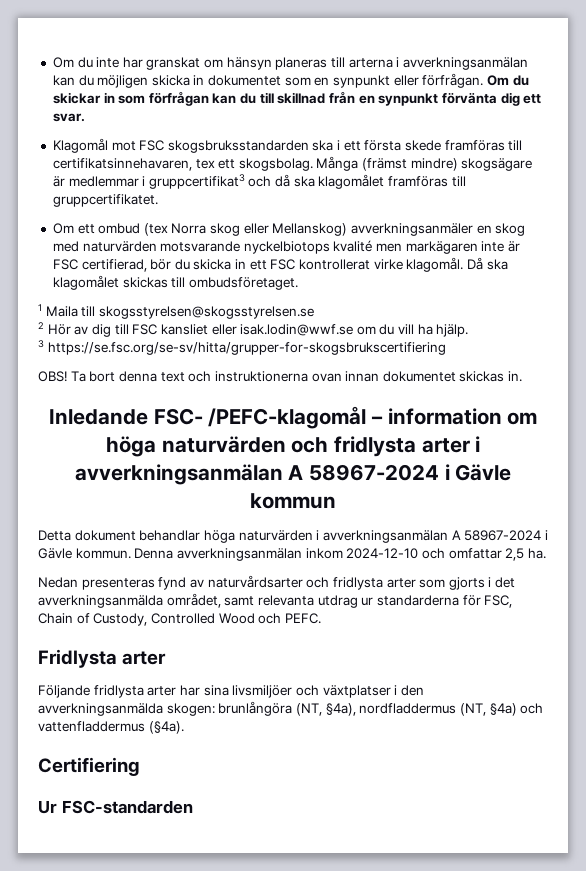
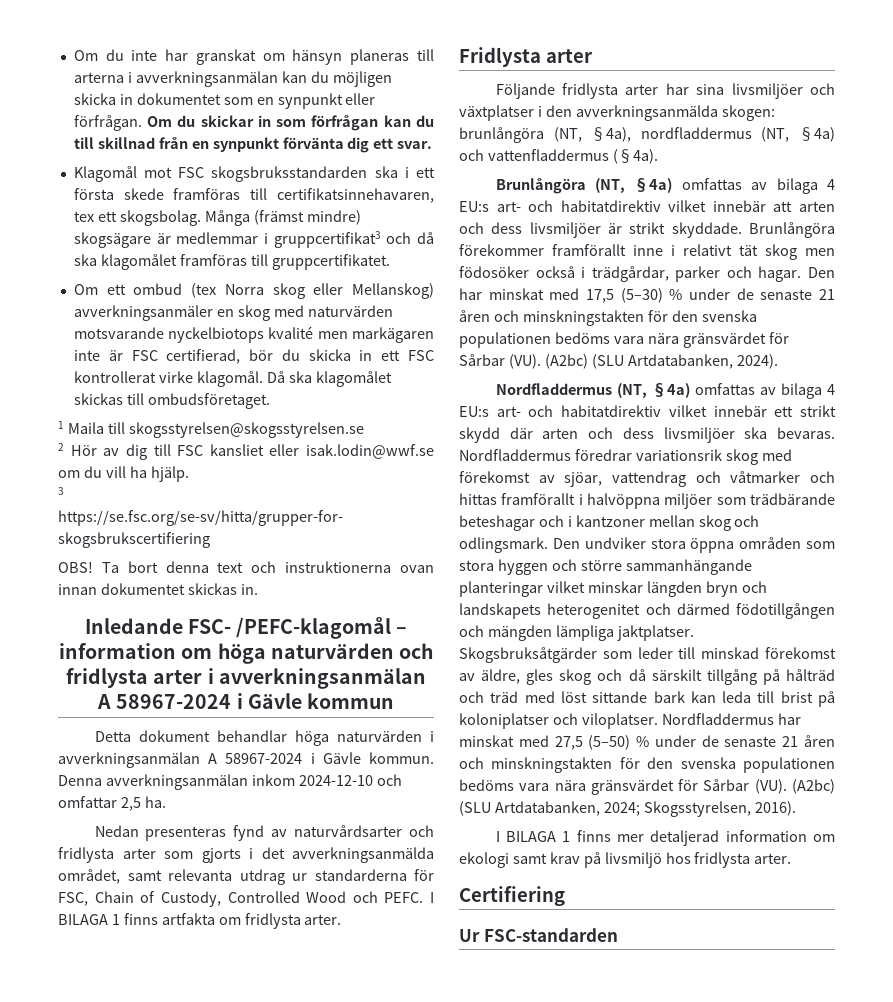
(321, 618) none -> [430,892,434,903] [58,913,342,929] I BILAGA 1 finns artfakta om fridlysta arter.
(184, 727) none -> [495,178,835,194] [459,200,835,212] [459,222,835,238] [459,244,835,260] [459,266,835,282] [459,288,835,303] [459,310,757,326] [459,332,789,348] [459,354,778,369] [495,383,835,399] [459,405,836,417] [459,427,835,443] [459,449,792,465] [459,471,835,487] [459,493,835,509] [459,515,760,531] [459,537,835,553] [459,559,752,575] [459,581,767,597] [459,603,835,619] [459,625,694,641] [459,647,836,663] [459,669,835,685] [459,691,836,707] [459,713,801,729] [459,735,835,750] [459,757,835,773] [459,779,835,795] [459,801,796,817] [495,830,835,846] [459,852,792,868] // Brunlångöra (NT, §4a) omfattas av bilaga 4 EU:s art- och habitatdirektiv vilket innebär att arten och dess livsmiljöer är strikt skyddade. Brunlångöra förekommer framförallt inne i relativt tät skog men födosöker också i trädgårdar, parker och hagar. Den har minskat med 17,5 (5–30) % under de senaste 21 åren och minskningstakten för den svenska populationen bedöms vara nära gränsvärdet för Sårbar (VU). (A2bc) (SLU Artdatabanken, 2024). // Nordfladdermus (NT, §4a) omfattas av bilaga 4 EU:s art- och habitatdirektiv vilket innebär ett strikt skydd där arten och dess livsmiljöer ska bevaras. Nordfladdermus föredrar variationsrik skog med förekomst av sjöar, vattendrag och våtmarker och hittas framförallt i halvöppna miljöer som trädbärande beteshagar och i kantzoner mellan skog och odlingsmark. Den undviker stora öppna områden som stora hyggen och större sammanhängande planteringar vilket minskar längden bryn och landskapets heterogenitet och därmed födotillgången och mängden lämpliga jaktplatser. Skogsbruksåtgärder som leder till minskad förekomst av äldre, gles skog och då särskilt tillgång på hålträd och träd med löst sittande bark kan leda till brist på koloniplatser och viloplatser. Nordfladdermus har minskat med 27,5 (5–50) % under de senaste 21 åren och minskningstakten för den svenska populationen bedöms vara nära gränsvärdet för Sårbar (VU). (A2bc) (SLU Artdatabanken, 2024; Skogsstyrelsen, 2016). // I BILAGA 1 finns mer detaljerad information om ekologi samt krav på livsmiljö hos fridlysta arter.

